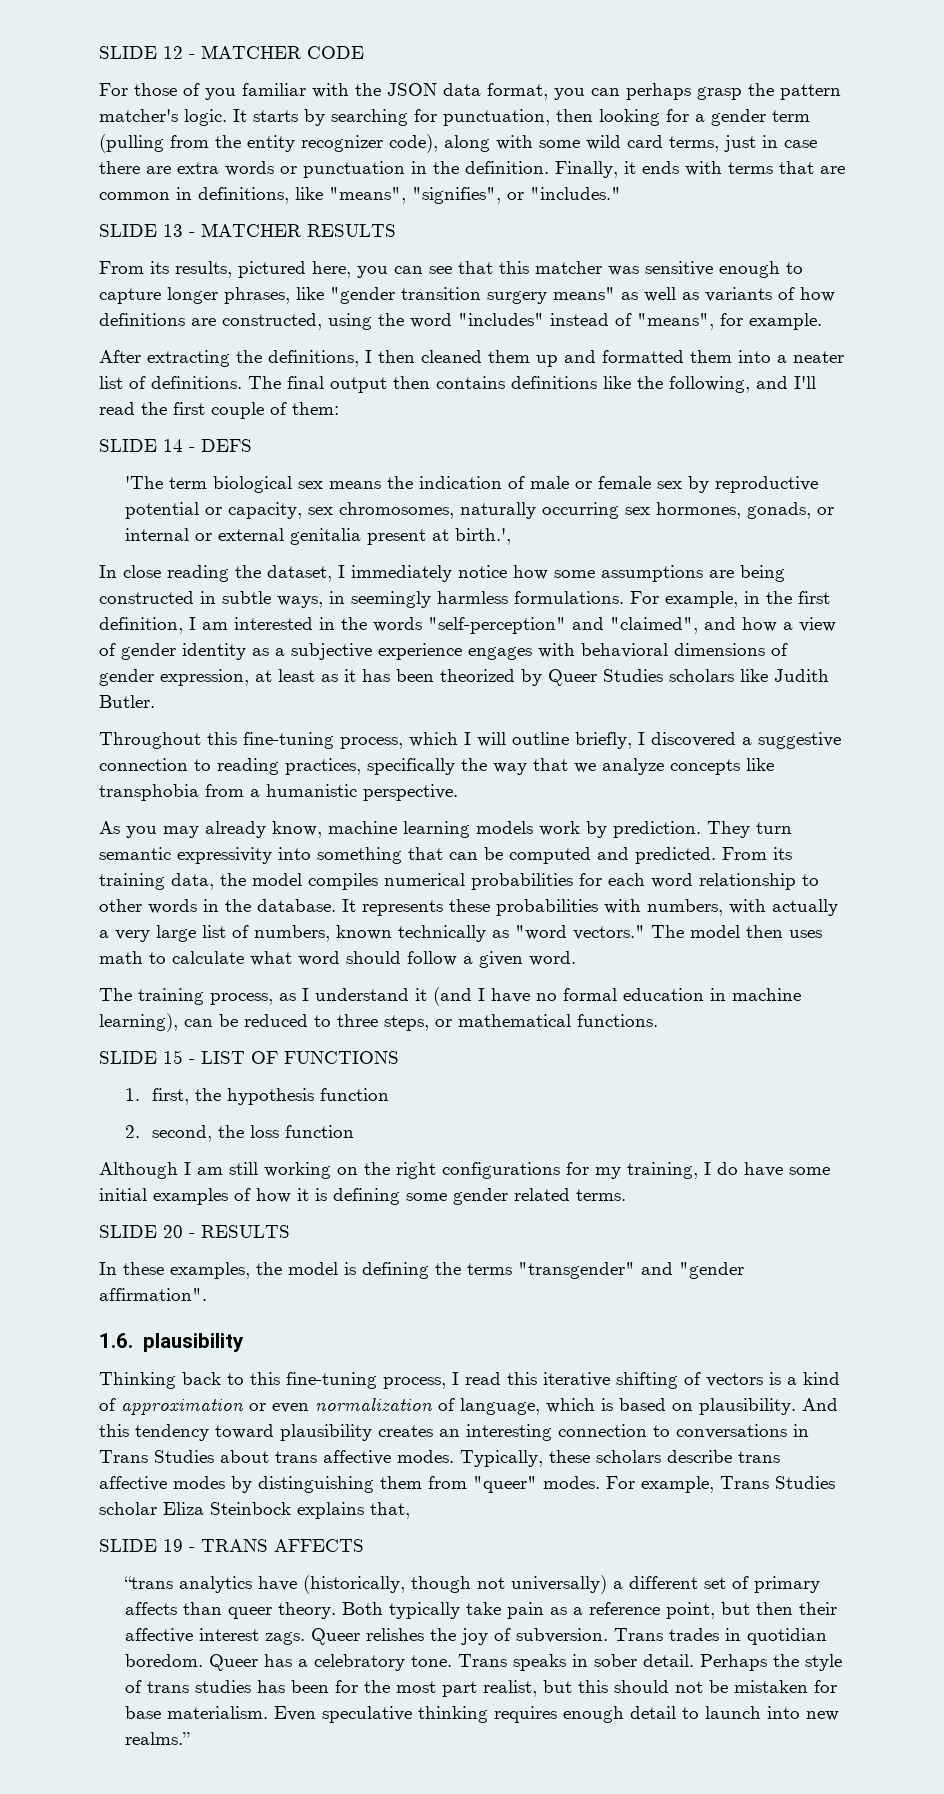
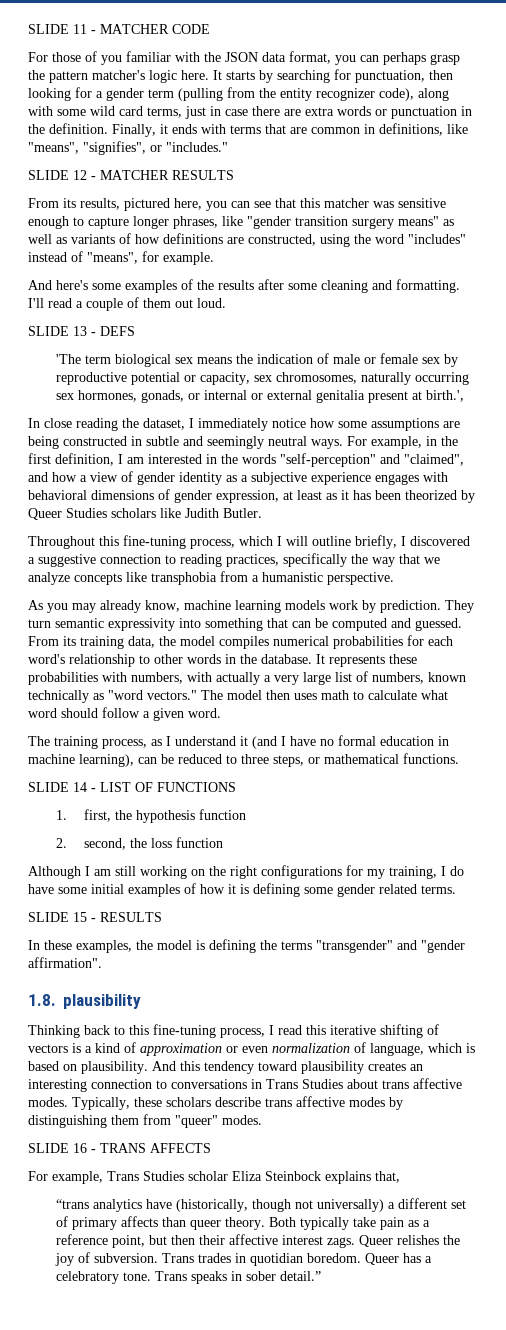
[99,46,183,59] SLIDE 12 -> [28,24,87,34] SLIDE 11
[184,109,227,126] logic. -> [149,70,209,83] logic here.
[163,224,183,237] 13 -> [73,170,87,180] 12
[99,350,844,367] [99,376,816,393] [99,402,339,419] [99,439,183,452] After extracting the definitions, I then cleaned them up and formatted them into a neater list of definitions. The final output then contains definitions like the following, and I'll read the first couple of them: // SLIDE 14 -> [28,279,460,293] [28,297,226,311] [28,326,87,336] And here's some examples of the results after some cleaning and formatting. I'll read a couple of them out loud. // SLIDE 13
[277,591,624,608] ways, in seemingly harmless formulations. -> [183,436,343,449] and seemingly neutral ways.
[635,847,716,864] predicted. -> [415,618,462,631] guessed.
[651,873,693,888] word -> [28,654,65,664] word's
[163,1050,183,1064] 15 -> [73,782,87,792] 14
[163,1225,183,1238] 20 -> [73,912,87,922] 15
[99,1333,133,1348] 1.6. -> [28,994,56,1006] 1.8.
(600, 1482) none -> [28,1143,211,1153] // SLIDE 16 - TRANS AFFECTS //
[99,1539,364,1552] // SLIDE 19 - TRANS AFFECTS -> (400, 1177) none
[643,1654,843,1671] [125,1680,838,1697] [125,1706,840,1723] [125,1732,191,1745] detail. Perhaps the style of trans studies has been for the most part realist, but this should not be mistaken for base materialism. Even speculative thinking requires enough detail to launch into new realms.” -> [279,1271,321,1281] detail.”

